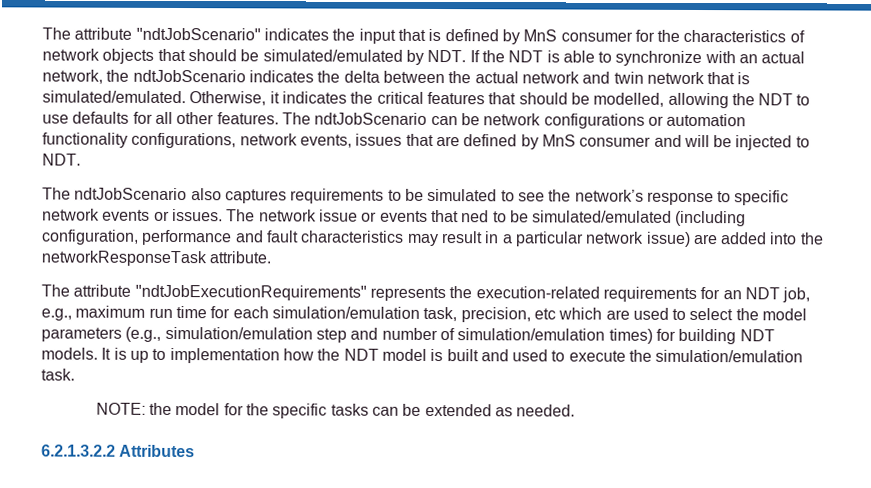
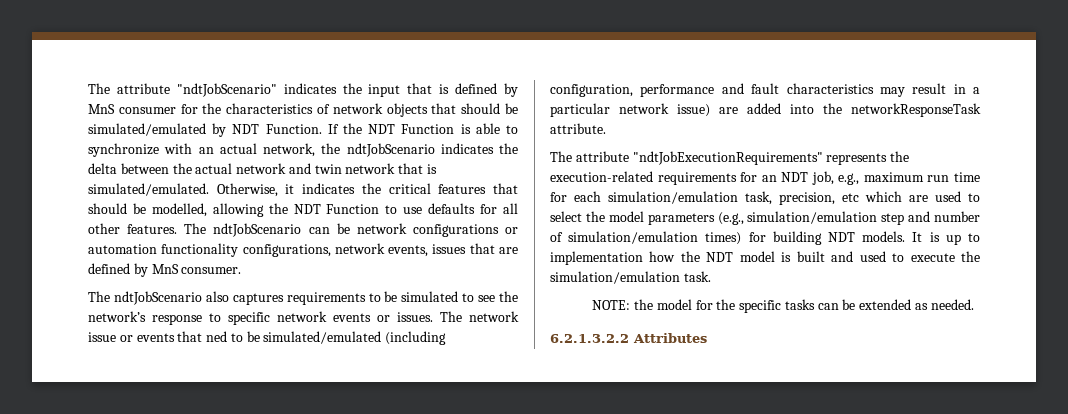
[427,49,467,63] NDT. -> [232,124,322,134] NDT Function.
(544, 56) none -> [401,124,455,134] Function
(794, 99) none -> [326,204,380,214] Function
[579,134,810,151] [42,153,81,166] consumer and will be injected to NDT. -> [181,267,242,274] consumer.

